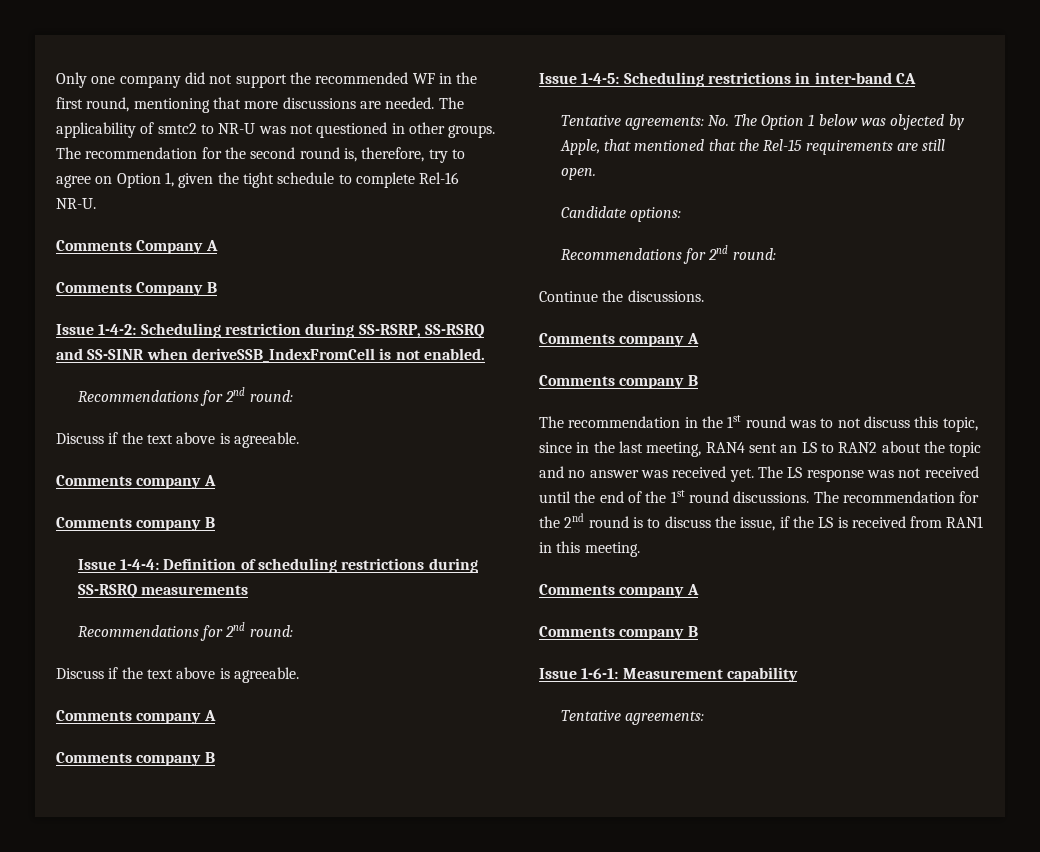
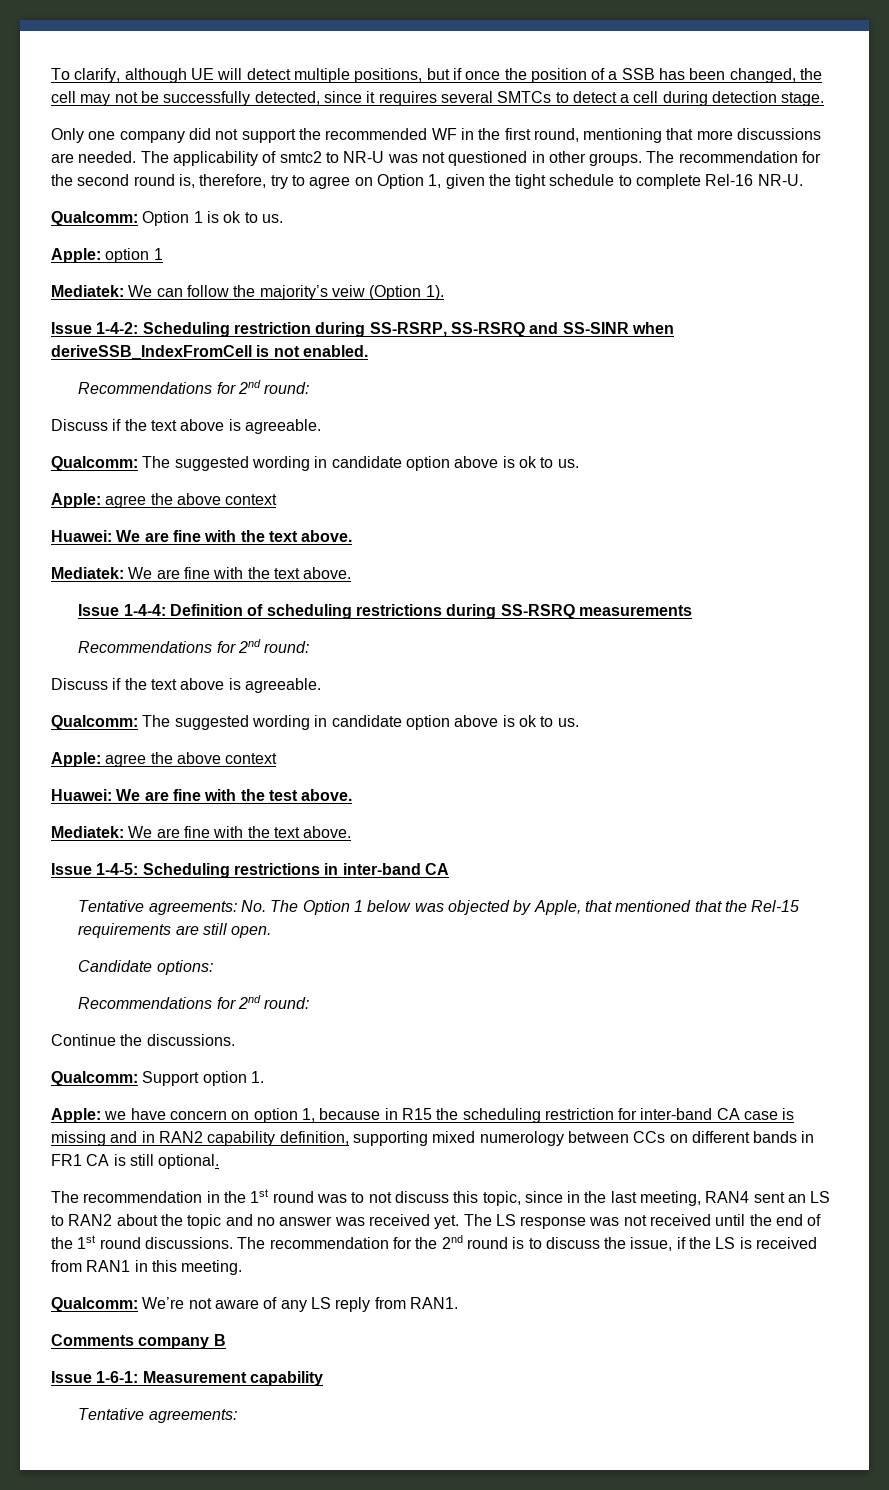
(56, 80) none -> [51,68,823,83] [51,91,825,106] To clarify, although UE will detect multiple positions, but if once the position of a SSB has been changed, the cell may not be successfully detected, since it requires several SMTCs to detect a cell during detection stage. //
[56,240,218,254] [56,282,217,296] Comments Company A // Comments Company B -> [51,211,283,226] [51,248,163,263] [51,285,444,300] Qualcomm: Option 1 is ok to us. // Apple: option 1 // Mediatek: We can follow the majority’s veiw (Option 1).
[56,475,216,489] [56,517,215,531] Comments company A // Comments company B -> [51,456,579,471] [51,493,278,508] [51,530,353,542] [51,567,352,579] Qualcomm: The suggested wording in candidate option above is ok to us. // Apple: agree the above context // Huawei: We are fine with the text above. // Mediatek: We are fine with the text above.
[56,710,216,724] [56,752,215,766] Comments company A // Comments company B -> [51,715,579,730] [51,752,278,767] [51,789,353,801] [51,826,352,838] Qualcomm: The suggested wording in candidate option above is ok to us. // Apple: agree the above context // Huawei: We are fine with the test above. // Mediatek: We are fine with the text above.
[539,333,699,347] [539,375,698,389] Comments company A // Comments company B -> [51,1071,264,1086] [51,1108,795,1123] [51,1131,815,1146] [51,1154,220,1169] Qualcomm: Support option 1. // Apple: we have concern on option 1, because in R15 the scheduling restriction for inter-band CA case is missing and in RAN2 capability definition, supporting mixed numerology between CCs on different bands in FR1 CA is still optional.
[539,584,699,598] Comments company A -> [51,1297,458,1312] Qualcomm: We’re not aware of any LS reply from RAN1.

